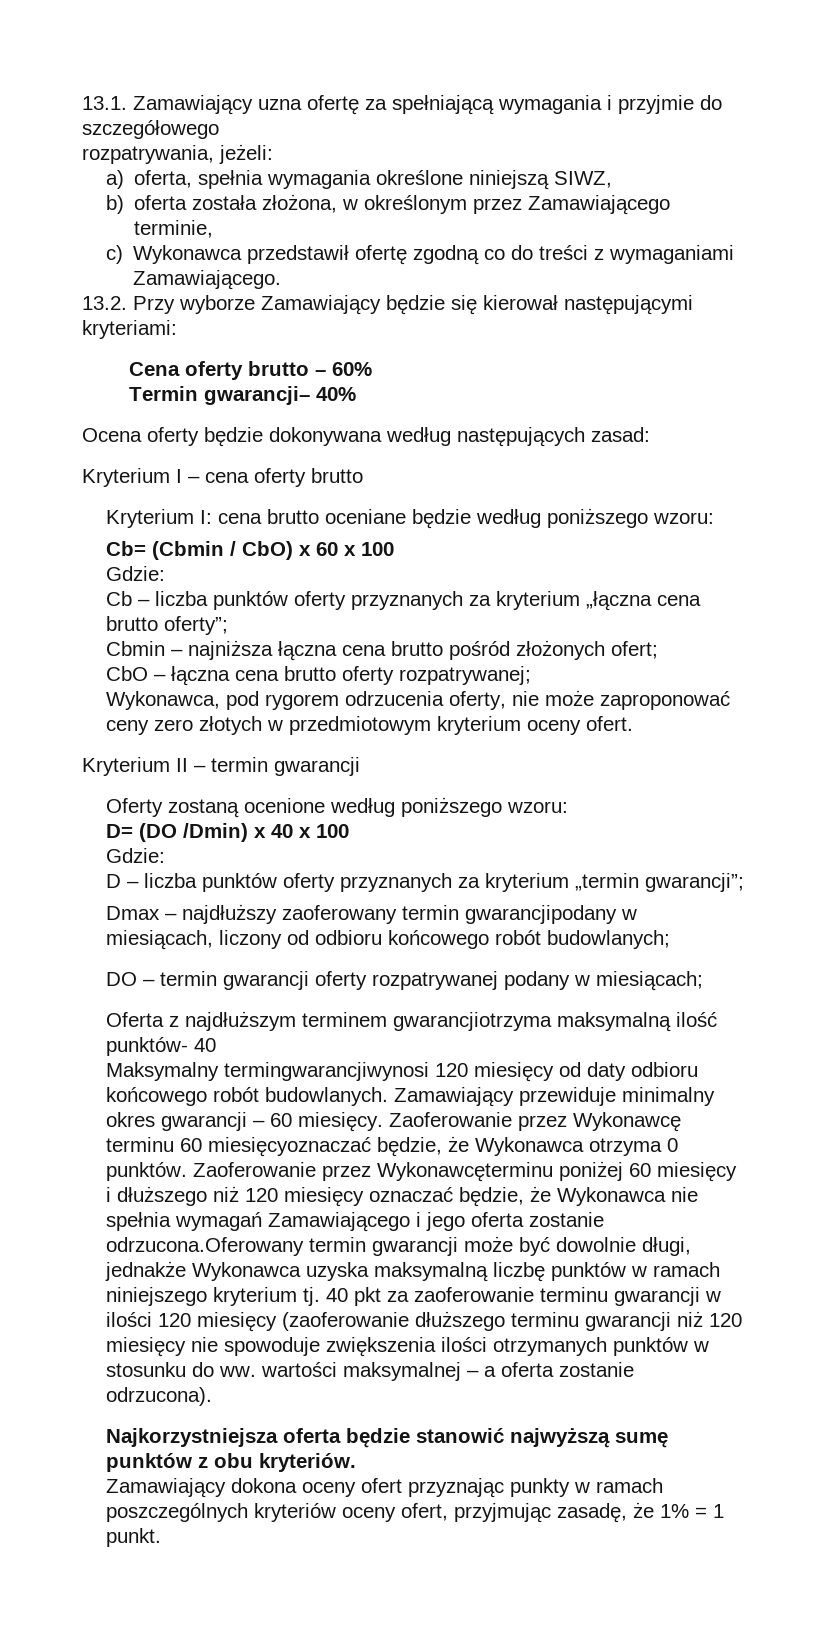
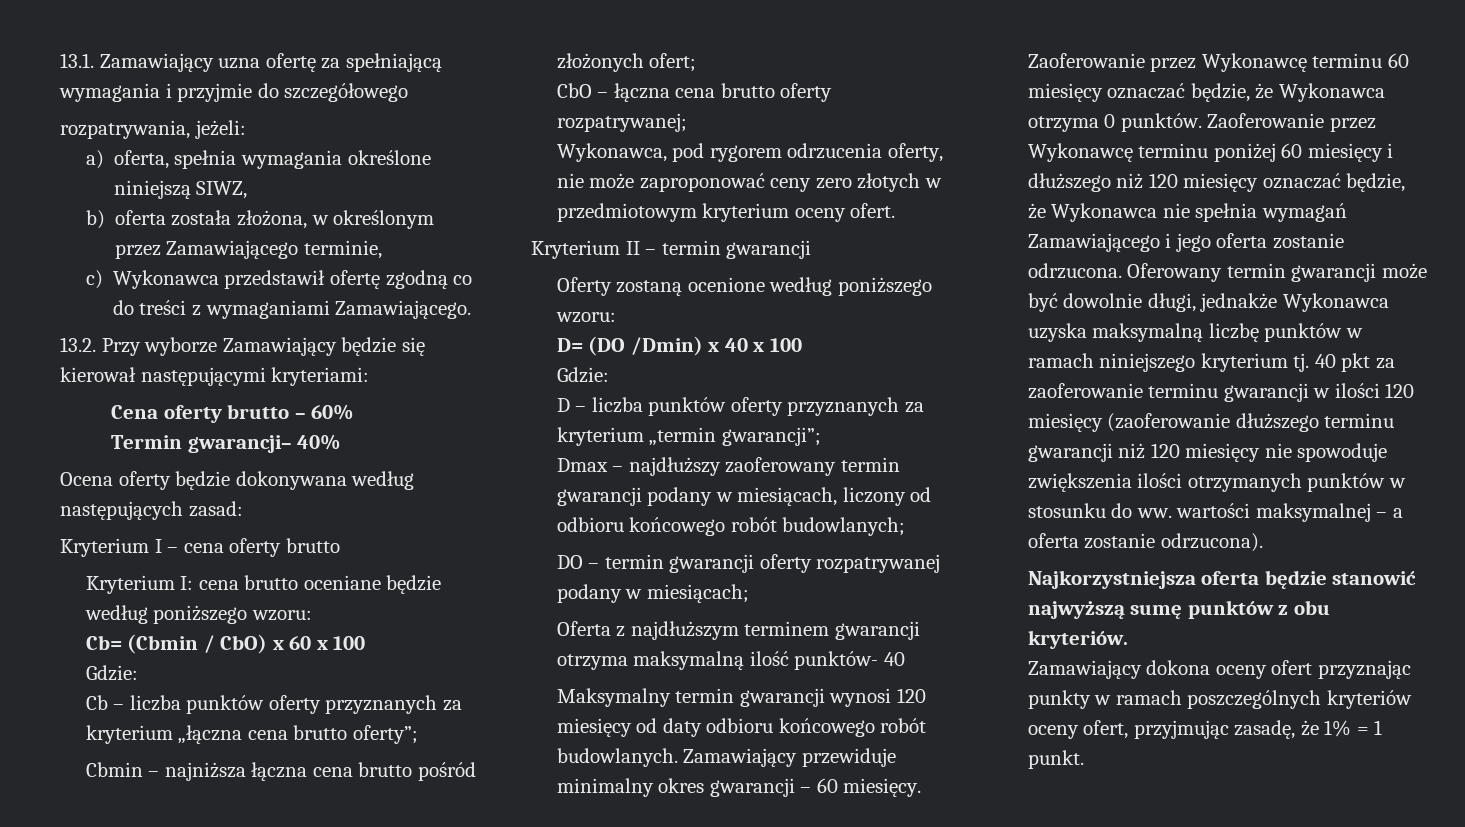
[464,905,617,924] gwarancjipodany -> [556,487,713,506] gwarancji podany
[392,1012,552,1031] gwarancjiotrzyma -> [834,621,920,640] [556,654,628,670] gwarancji otrzyma
[223,1062,429,1081] termingwarancjiwynosi -> [675,688,892,707] termin gwarancji wynosi
[207,1137,371,1157] miesięcyoznaczać -> [1027,83,1186,102] miesięcy oznaczać
[376,1162,553,1182] Wykonawcęterminu -> [1027,143,1209,162] Wykonawcę terminu
[105,1237,304,1256] odrzucona.Oferowany -> [1027,263,1223,282] odrzucona. Oferowany

